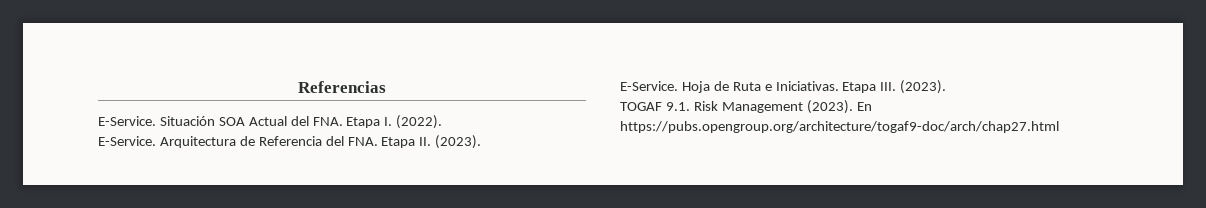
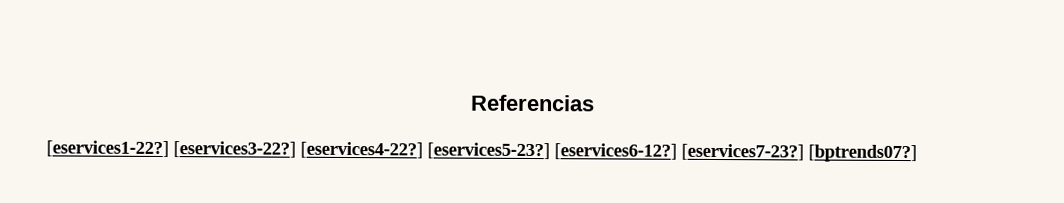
[98,115,443,129] [98,135,482,149] [620,80,947,94] [620,100,872,114] [620,121,1059,133] E-Service. Situación SOA Actual del FNA. Etapa I. (2022). // E-Service. Arquitectura de Referencia del FNA. Etapa II. (2023). // E-Service. Hoja de Ruta e Iniciativas. Etapa III. (2023). // TOGAF 9.1. Risk Management (2023). En https://pubs.opengroup.org/architecture/togaf9-doc/arch/chap27.html -> [46,140,917,163] [eservices1-22?] [eservices3-22?] [eservices4-22?] [eservices5-23?] [eservices6-12?] [eservices7-23?] [bptrends07?]

